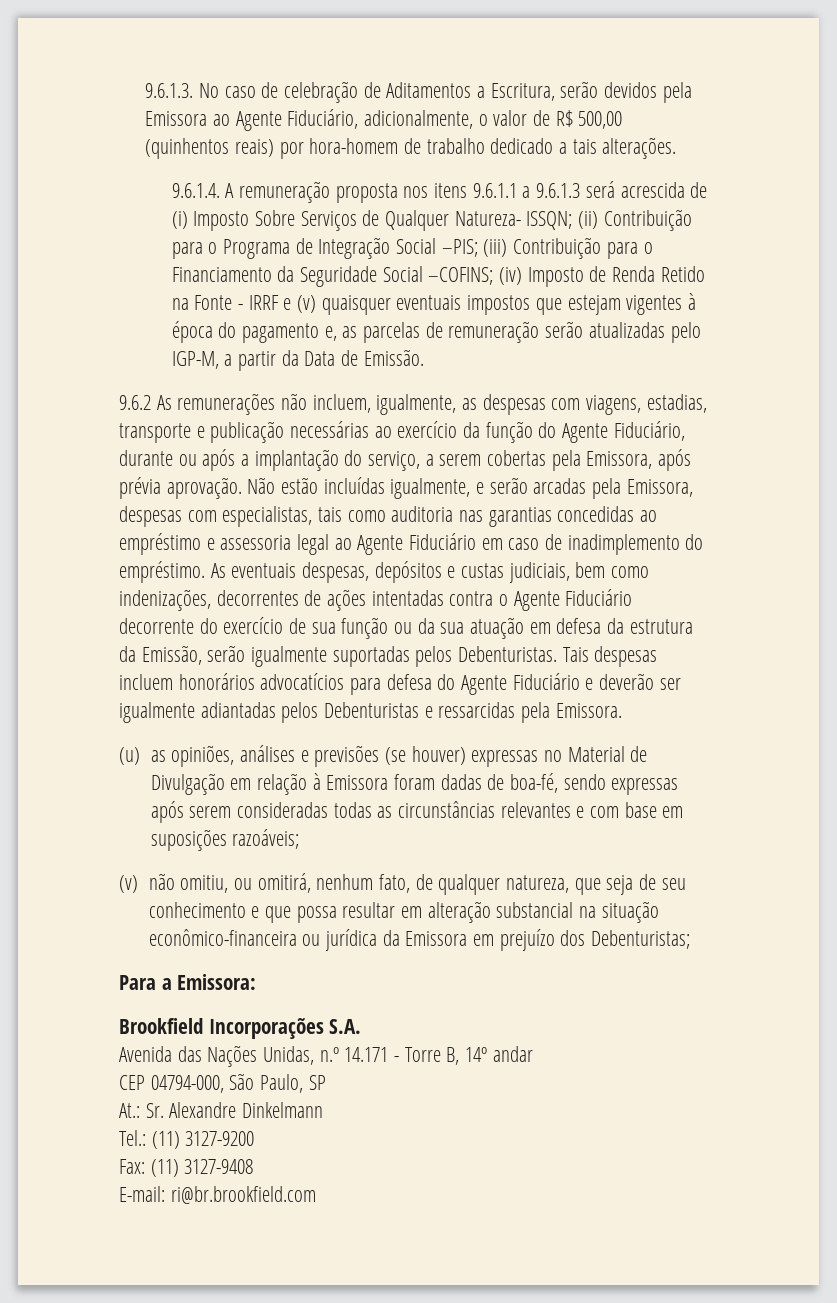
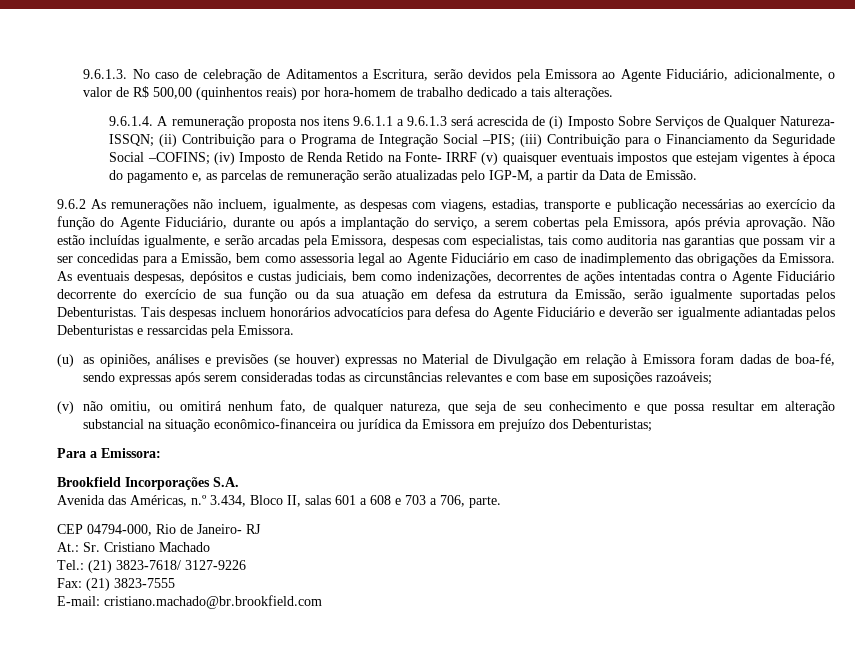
[194,295,292,310] Fonte - IRRF e -> [404,152,478,162] Fonte- IRRF
[557,506,658,522] [119,533,215,555] concedidas ao empréstimo e -> [738,235,837,248] [57,253,296,266] que possam vir a ser concedidas para a Emissão, bem como
[685,534,704,550] [119,561,205,583] do empréstimo. -> [675,253,835,266] das obrigações da Emissora.
[257,873,311,893] omitirá, -> [179,401,222,411] omitirá
[207,1045,533,1067] [119,1073,326,1093] Nações Unidas, n.º 14.171 - Torre B, 14º andar // CEP 04794-000, São Paulo, SP -> [130,495,501,508] [57,524,261,536] Américas, n.º 3.434, Bloco II, salas 601 a 608 e 703 a 706, parte. // CEP 04794-000, Rio de Janeiro- RJ
[169,1102,324,1118] Alexandre Dinkelmann -> [104,542,210,552] Cristiano Machado
[151,1131,255,1149] (11) 3127-9200 -> [88,560,246,573] (21) 3823-7618/ 3127-9226
[150,1159,254,1177] (11) 3127-9408 -> [86,578,175,591] (21) 3823-7555
[170,1186,316,1204] ri@br.brookfield.com -> [104,595,322,609] cristiano.machado@br.brookfield.com

